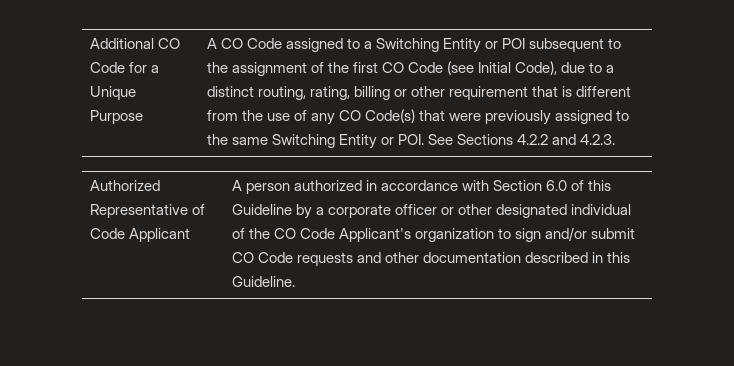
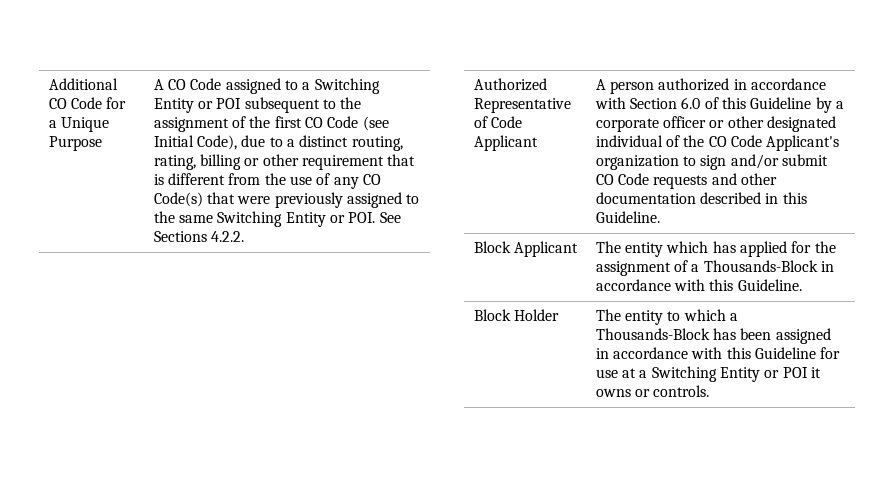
[516,134,615,145] 4.2.2 and 4.2.3. -> [210,231,244,242] 4.2.2.
(295, 281) none -> [473,241,578,257] [595,241,836,257] [595,260,834,276] [595,279,802,291] [473,309,559,321] [595,309,738,325] [595,328,831,344] [595,347,841,359] [595,366,821,382] [595,385,710,397] // Block Applicant | The entity which has applied for the assignment of a Thousands-Block in accordance with this Guideline. // Block Holder | The entity to which a Thousands-Block has been assigned in accordance with this Guideline for use at a Switching Entity or POI it owns or controls.

